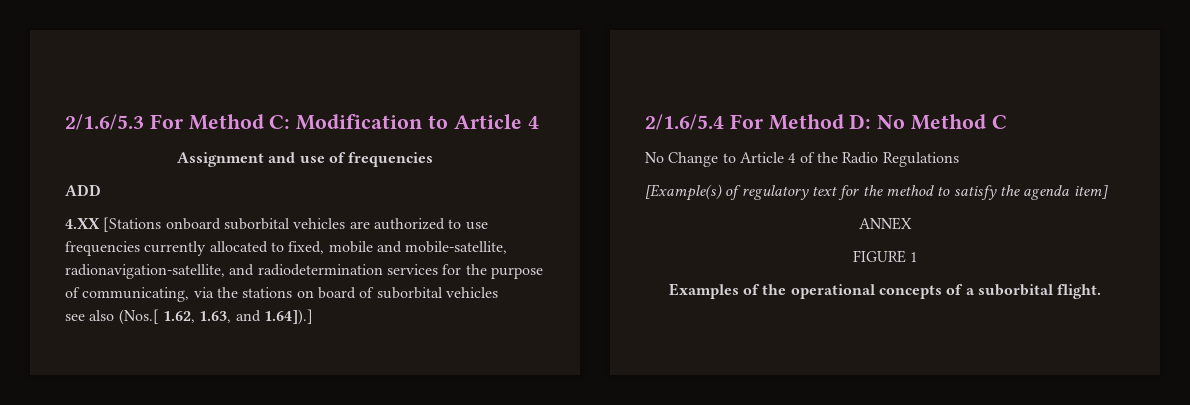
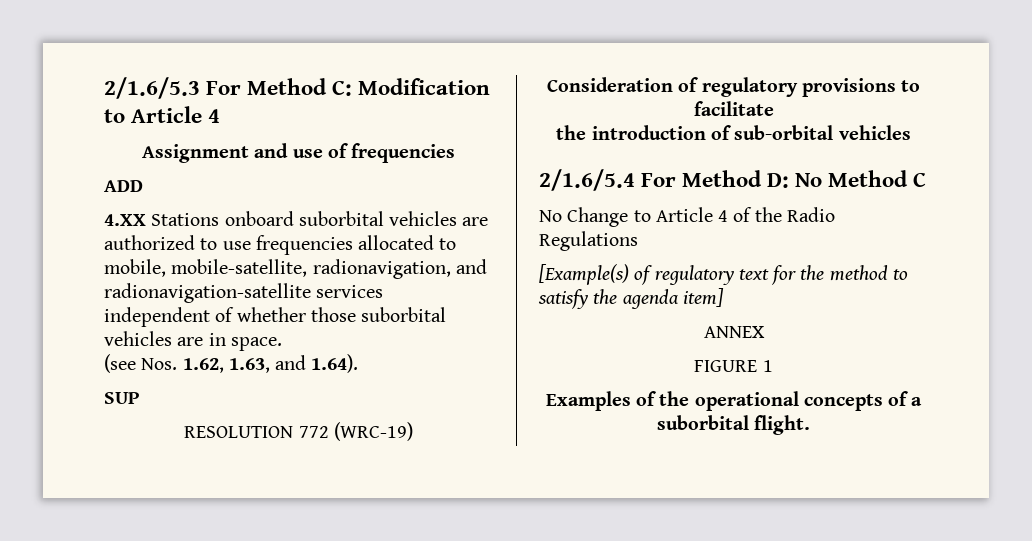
[103,217,162,232] [Stations -> [151,213,220,226] Stations
[144,241,207,256] currently -> (353, 245) none
[288,241,508,254] [65,264,543,279] [65,287,498,302] [65,309,313,325] fixed, mobile and mobile-satellite, radionavigation-satellite, and radiodetermination services for the purpose of communicating, via the stations on board of suborbital vehicles // see also (Nos.[ 1.62, 1.63, and 1.64]).] -> [104,259,487,279] [104,283,384,303] [104,307,447,327] [104,331,282,351] [104,354,359,373] [104,392,140,404] [184,422,413,441] [546,77,921,97] [693,101,774,116] [556,125,911,140] mobile, mobile-satellite, radionavigation, and radionavigation-satellite services independent of whether those suborbital vehicles are in space. // (see Nos. 1.62, 1.63, and 1.64). // SUP // RESOLUTION 772 (WRC-19) // Consideration of regulatory provisions to facilitate // the introduction of sub-orbital vehicles

